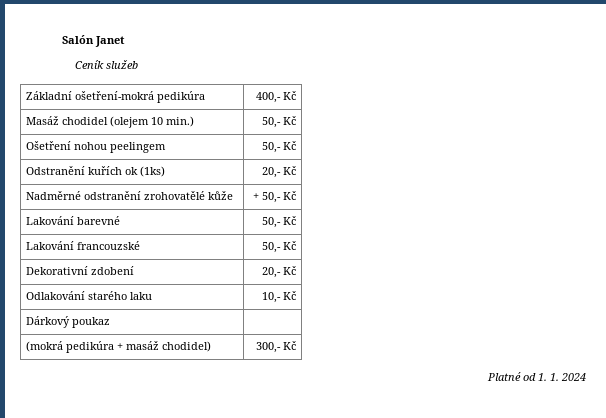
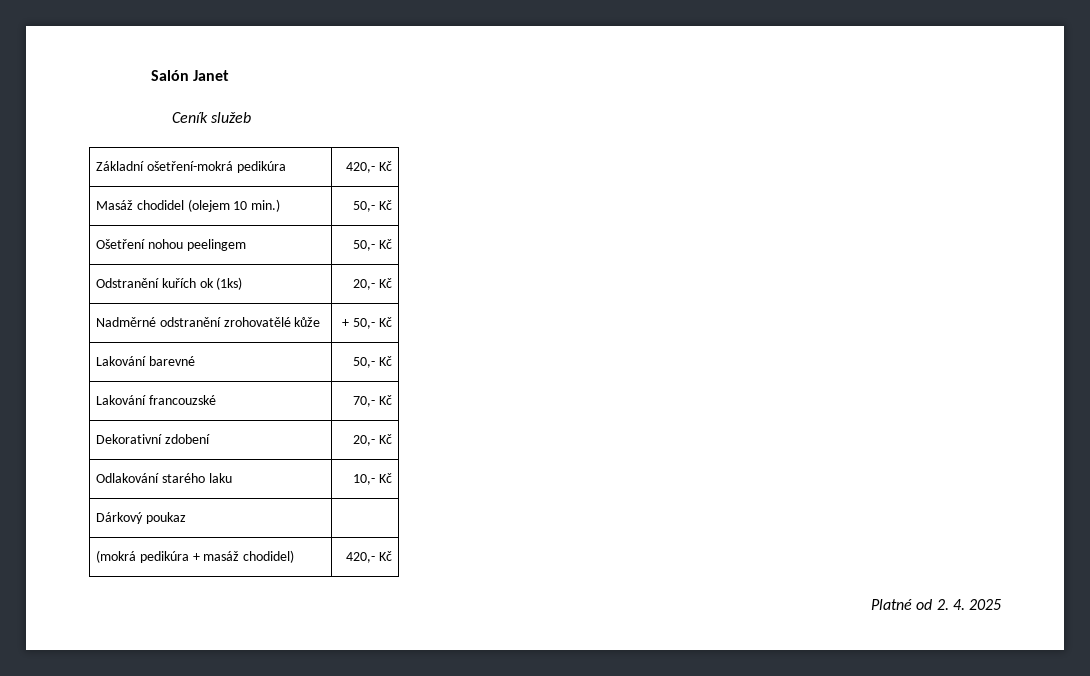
[255,92,281,103] 400,- -> [346,162,376,173] 420,-
[261,242,281,253] 50,- -> [353,396,376,407] 70,-
[255,342,281,353] 300,- -> [346,552,376,563] 420,-
[538,373,586,381] 1. 1. 2024 -> [936,599,1001,610] 2. 4. 2025

